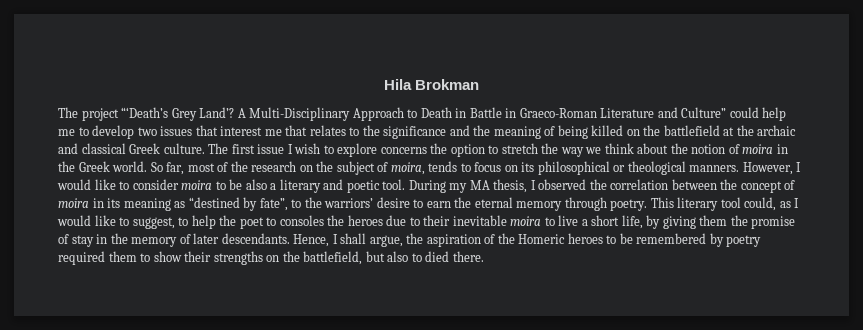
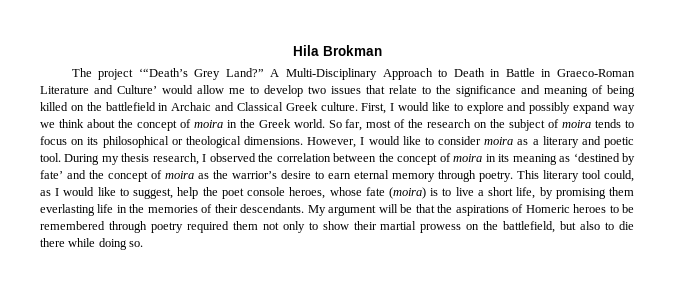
[121,107,235,121] “‘Death’s Grey Land’? -> [138,68,264,80] ‘“Death’s Grey Land?”
[681,107,787,121] Culture” could help -> [117,85,224,94] Culture’ would allow
[220,125,346,136] interest me that relates -> [389,85,417,94] relate
[473,125,491,136] the -> (540, 89) none
[723,125,797,136] [58,143,559,157] at the archaic and classical Greek culture. The first issue I wish to explore concerns the option to stretch the -> [158,102,611,114] in Archaic and Classical Greek culture. First, I would like to explore and possibly expand
[691,144,726,154] notion -> [136,120,177,131] concept
[390,162,425,175] moira, -> [562,120,592,128] moira
[689,165,740,172] manners. -> [243,136,303,145] dimensions.
[215,179,267,190] to be also -> [517,139,529,145] as
[469,179,528,193] MA thesis, -> [121,153,199,165] thesis research,
[188,197,374,211] “destined by fate”, to the warriors’ -> [573,153,636,165] [40,170,277,182] ‘destined by fate’ and the concept of moira as the warrior’s
[454,197,472,208] the -> (351, 176) none
[178,217,189,226] to -> (174, 193) none
[266,215,542,226] to consoles the heroes due to their inevitable moira -> [247,187,439,199] console heroes, whose fate (moira) is
[662,215,796,229] [58,233,515,247] giving them the promise of stay in the memory of later descendants. Hence, I shall argue, the aspiration of the -> [555,187,635,199] [40,204,524,216] promising them everlasting life in the memories of their descendants. My argument will be that the aspirations of
[709,233,724,247] by -> [108,221,147,233] through
(137, 256) none -> [262,221,305,233] not only
[213,251,263,265] strengths -> [380,221,462,233] martial prowess
[425,251,484,262] died there. -> [619,221,635,230] [40,238,144,250] die there while doing so.

